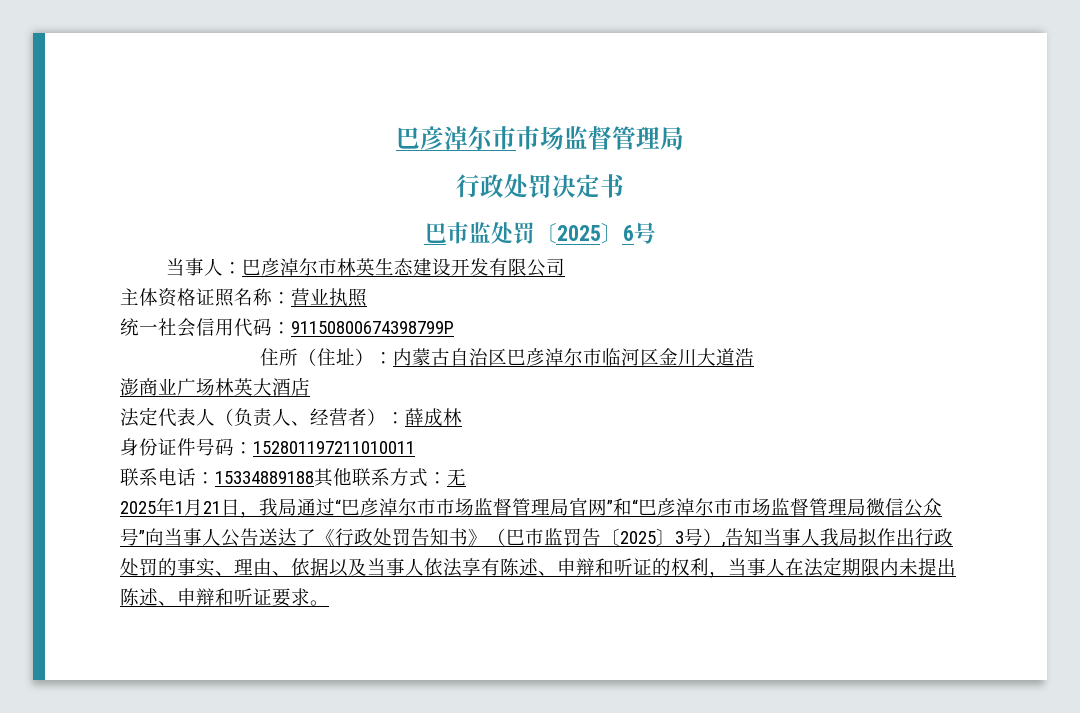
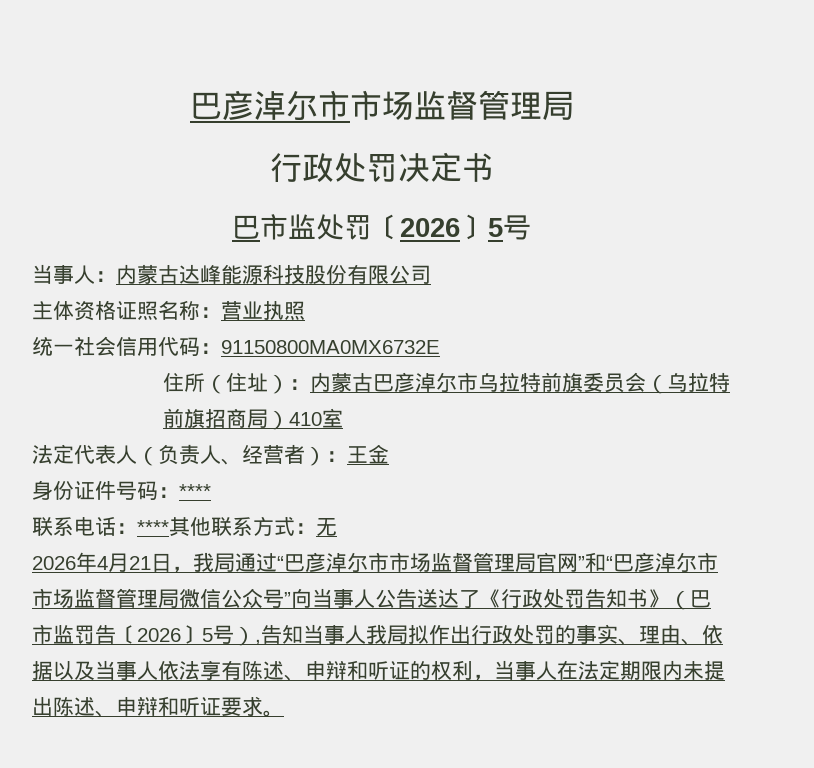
[556,223,634,244] 2025〕6 -> [400,214,503,240] 2026〕5
[242,258,490,276] 巴彦淖尔市林英生态建设开发 -> [116,264,347,284] 内蒙古达峰能源科技股份
[291,321,454,334] 91150800674398799P -> [221,340,440,354] 91150800MA0MX6732E
[449,348,754,366] [120,377,310,396] 自治区巴彦淖尔市临河区金川大道浩 // 澎商业广场林英大酒店 -> [373,372,731,394] [163,408,344,430] 巴彦淖尔市乌拉特前旗委员会（乌拉特前旗招商局）410室
[405,408,462,427] 薛成林 -> [347,444,389,464] 王金
[253,441,415,454] 152801197211010011 -> [179,484,211,498] ****
[215,471,314,484] 15334889188 -> [137,520,169,534] ****
[120,497,184,516] 2025年1 -> [32,552,108,572] 2026年4
[620,528,684,546] 2025〕3 -> [137,625,213,644] 2026〕5

